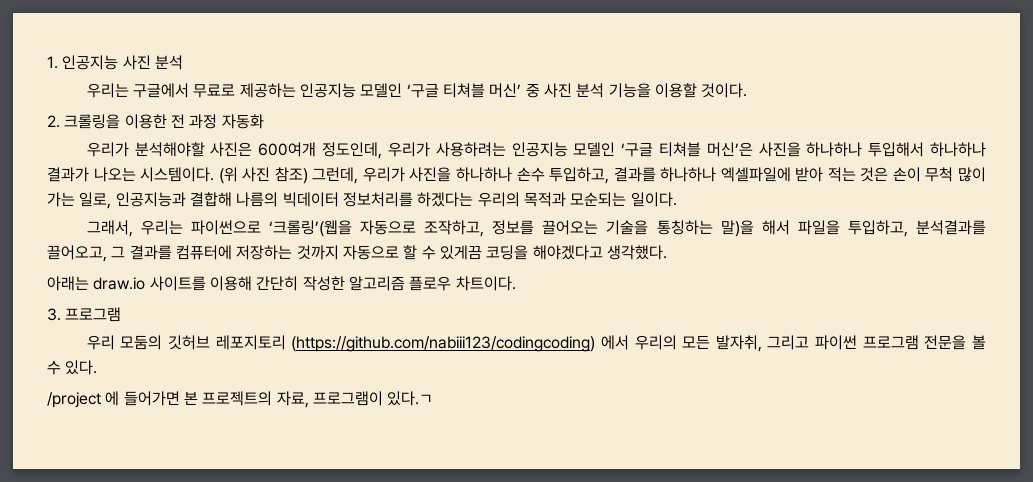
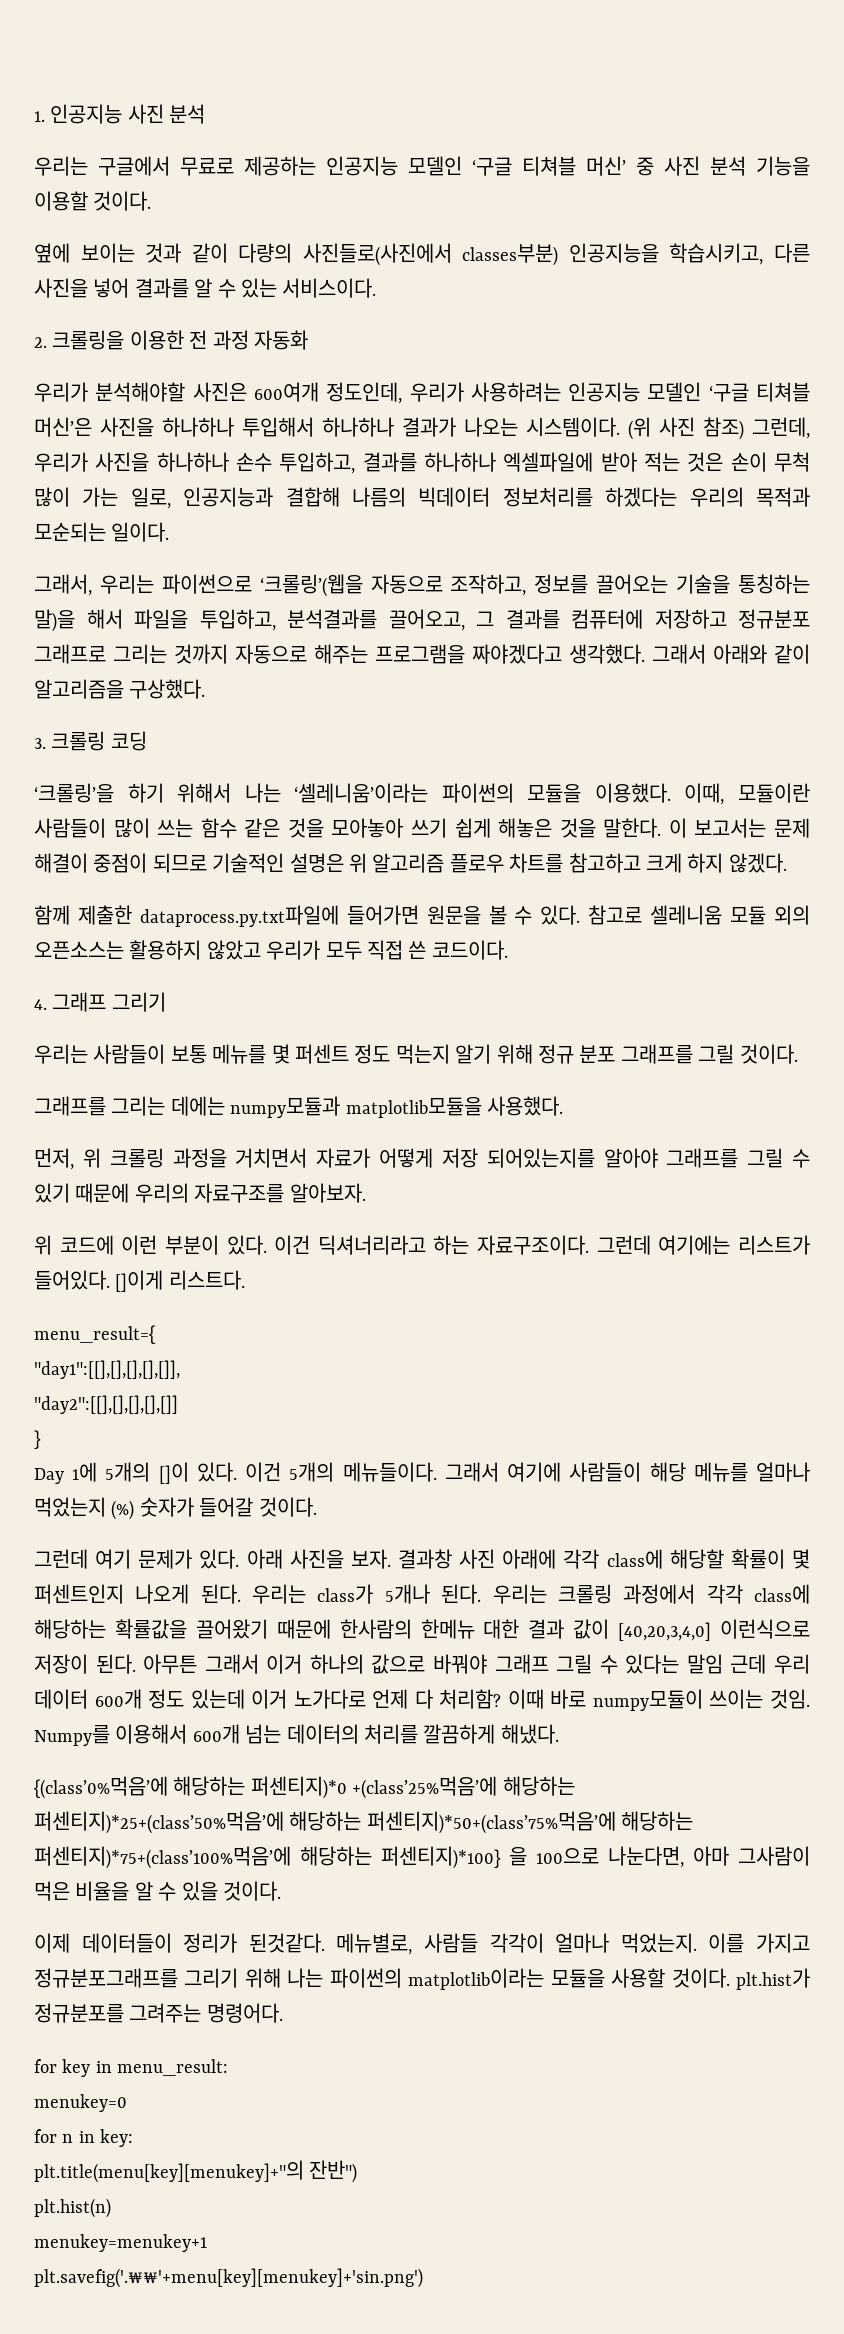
(748, 90) none -> [34,243,810,266] [34,278,377,298] // 옆에 보이는 것과 같이 다량의 사진들로(사진에서 classes부분) 인공지능을 학습시키고, 다른 사진을 넣어 결과를 알 수 있는 서비스이다.
[236,245,667,260] [47,276,516,291] [47,307,122,322] [86,335,987,352] [47,360,98,375] [47,391,434,408] 저장하는 것까지 자동으로 할 수 있게끔 코딩을 해야겠다고 생각했다. // 아래는 draw.io 사이트를 이용해 간단히 작성한 알고리즘 플로우 차트이다. // 3. 프로그램 // 우리 모둠의 깃허브 레포지토리 (https://github.com/nabiii123/codingcoding) 에서 우리의 모든 발자취, 그리고 파이썬 프로그램 전문을 볼 수 있다. // /project 에 들어가면 본 프로젝트의 자료, 프로그램이 있다.ㄱ -> [654,609,810,629] [34,644,810,664] [34,679,206,699] [34,731,147,751] [34,783,810,805] [34,818,810,838] [34,853,787,873] [34,905,810,927] [34,940,508,960] [34,992,166,1012] [34,1044,798,1064] [34,1096,563,1118] [34,1148,811,1170] [34,1183,366,1203] [34,1235,810,1255] [34,1270,245,1292] [34,1325,156,1344] [34,1360,180,1379] [34,1395,178,1414] [34,1430,41,1449] [34,1462,811,1484] [34,1497,317,1520] [34,1549,810,1569] [34,1584,811,1604] [34,1619,810,1641] [34,1654,810,1674] [34,1689,810,1711] [34,1724,559,1746] [34,1776,575,1799] [34,1811,694,1834] [34,1846,810,1869] [34,1881,281,1901] [34,1933,811,1955] [34,1968,810,1990] [34,2003,283,2023] [34,2059,229,2077] [34,2094,127,2112] [34,2129,134,2147] [34,2160,358,2183] [34,2198,111,2218] [34,2234,207,2252] [34,2268,423,2288] 저장하고 정규분포 그래프로 그리는 것까지 자동으로 해주는 프로그램을 짜야겠다고 생각했다. 그래서 아래와 같이 알고리즘을 구상했다. // 3. 크롤링 코딩 // ‘크롤링’을 하기 위해서 나는 ‘셀레니움’이라는 파이썬의 모듈을 이용했다. 이때, 모듈이란 사람들이 많이 쓰는 함수 같은 것을 모아놓아 쓰기 쉽게 해놓은 것을 말한다. 이 보고서는 문제 해결이 중점이 되므로 기술적인 설명은 위 알고리즘 플로우 차트를 참고하고 크게 하지 않겠다. // 함께 제출한 dataprocess.py.txt파일에 들어가면 원문을 볼 수 있다. 참고로 셀레니움 모듈 외의 오픈소스는 활용하지 않았고 우리가 모두 직접 쓴 코드이다. // 4. 그래프 그리기 // 우리는 사람들이 보통 메뉴를 몇 퍼센트 정도 먹는지 알기 위해 정규 분포 그래프를 그릴 것이다. // 그래프를 그리는 데에는 numpy모듈과 matplotlib모듈을 사용했다. // 먼저, 위 크롤링 과정을 거치면서 자료가 어떻게 저장 되어있는지를 알아야 그래프를 그릴 수 있기 때문에 우리의 자료구조를 알아보자. // 위 코드에 이런 부분이 있다. 이건 딕셔너리라고 하는 자료구조이다. 그런데 여기에는 리스트가 들어있다. []이게 리스트다. // menu_result={ // "day1":[[],[],[],[],[]], // "day2":[[],[],[],[],[]] // } // Day 1에 5개의 []이 있다. 이건 5개의 메뉴들이다. 그래서 여기에 사람들이 해당 메뉴를 얼마나 먹었는지 (%) 숫자가 들어갈 것이다. // 그런데 여기 문제가 있다. 아래 사진을 보자. 결과창 사진 아래에 각각 class에 해당할 확률이 몇 퍼센트인지 나오게 된다. 우리는 class가 5개나 된다. 우리는 크롤링 과정에서 각각 class에 해당하는 확률값을 끌어왔기 때문에 한사람의 한메뉴 대한 결과 값이 [40,20,3,4,0] 이런식으로 저장이 된다. 아무튼 그래서 이거 하나의 값으로 바꿔야 그래프 그릴 수 있다는 말임 근데 우리 데이터 600개 정도 있는데 이거 노가다로 언제 다 처리함? 이때 바로 numpy모듈이 쓰이는 것임. Numpy를 이용해서 600개 넘는 데이터의 처리를 깔끔하게 해냈다. // {(class’0%먹음’에 해당하는 퍼센티지)*0 +(class’25%먹음’에 해당하는 퍼센티지)*25+(class’50%먹음’에 해당하는 퍼센티지)*50+(class’75%먹음’에 해당하는 퍼센티지)*75+(class’100%먹음’에 해당하는 퍼센티지)*100} 을 100으로 나눈다면, 아마 그사람이 먹은 비율을 알 수 있을 것이다. // 이제 데이터들이 정리가 된것같다. 메뉴별로, 사람들 각각이 얼마나 먹었는지. 이를 가지고 정규분포그래프를 그리기 위해 나는 파이썬의 matplotlib이라는 모듈을 사용할 것이다. plt.hist가 정규분포를 그려주는 명령어다. // for key in menu_result: // menukey=0 // for n in key: // plt.title(menu[key][menukey]+"의 잔반") // plt.hist(n) // menukey=menukey+1 // plt.savefig('.₩₩'+menu[key][menukey]+'sin.png')

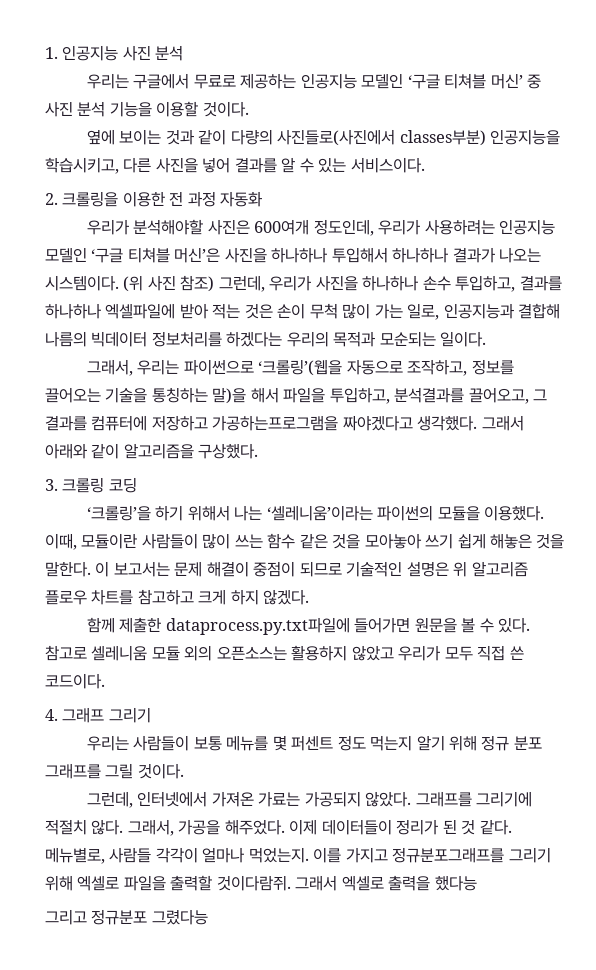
[738,609,810,629] [34,644,465,664] 정규분포 그래프로 그리는 것까지 자동으로 해주는 프로그램을 -> [212,415,339,431] 가공하는프로그램을
[34,1096,563,1118] [34,1148,811,1170] [34,1183,366,1203] [34,1235,810,1255] [34,1270,245,1292] [34,1325,156,1344] [34,1360,180,1379] [34,1395,178,1414] [34,1430,41,1449] [34,1462,811,1484] [34,1497,317,1520] [34,1549,810,1569] [34,1584,811,1604] [34,1619,810,1641] [34,1654,810,1674] [34,1689,810,1711] [34,1724,559,1746] [34,1776,575,1799] [34,1811,694,1834] [34,1846,810,1869] [34,1881,281,1901] [34,1933,325,1953] 그래프를 그리는 데에는 numpy모듈과 matplotlib모듈을 사용했다. // 먼저, 위 크롤링 과정을 거치면서 자료가 어떻게 저장 되어있는지를 알아야 그래프를 그릴 수 있기 때문에 우리의 자료구조를 알아보자. // 위 코드에 이런 부분이 있다. 이건 딕셔너리라고 하는 자료구조이다. 그런데 여기에는 리스트가 들어있다. []이게 리스트다. // menu_result={ // "day1":[[],[],[],[],[]], // "day2":[[],[],[],[],[]] // } // Day 1에 5개의 []이 있다. 이건 5개의 메뉴들이다. 그래서 여기에 사람들이 해당 메뉴를 얼마나 먹었는지 (%) 숫자가 들어갈 것이다. // 그런데 여기 문제가 있다. 아래 사진을 보자. 결과창 사진 아래에 각각 class에 해당할 확률이 몇 퍼센트인지 나오게 된다. 우리는 class가 5개나 된다. 우리는 크롤링 과정에서 각각 class에 해당하는 확률값을 끌어왔기 때문에 한사람의 한메뉴 대한 결과 값이 [40,20,3,4,0] 이런식으로 저장이 된다. 아무튼 그래서 이거 하나의 값으로 바꿔야 그래프 그릴 수 있다는 말임 근데 우리 데이터 600개 정도 있는데 이거 노가다로 언제 다 처리함? 이때 바로 numpy모듈이 쓰이는 것임. Numpy를 이용해서 600개 넘는 데이터의 처리를 깔끔하게 해냈다. // {(class’0%먹음’에 해당하는 퍼센티지)*0 +(class’25%먹음’에 해당하는 퍼센티지)*25+(class’50%먹음’에 해당하는 퍼센티지)*50+(class’75%먹음’에 해당하는 퍼센티지)*75+(class’100%먹음’에 해당하는 퍼센티지)*100} 을 100으로 나눈다면, 아마 그사람이 먹은 비율을 알 수 있을 것이다. // 이제 데이터들이 정리가 된것같다. -> [86,791,533,808] [45,819,512,836] 그런데, 인터넷에서 가져온 가료는 가공되지 않았다. 그래프를 그리기에 적절치 않다. 그래서, 가공을 해주었다. 이제 데이터들이 정리가 된 것 같다.
[287,1968,810,1990] [34,2003,283,2023] [34,2059,229,2077] [34,2094,127,2112] [34,2129,134,2147] [34,2160,358,2183] [34,2198,111,2218] [34,2234,207,2252] [34,2268,423,2288] 나는 파이썬의 matplotlib이라는 모듈을 사용할 것이다. plt.hist가 정규분포를 그려주는 명령어다. // for key in menu_result: // menukey=0 // for n in key: // plt.title(menu[key][menukey]+"의 잔반") // plt.hist(n) // menukey=menukey+1 // plt.savefig('.₩₩'+menu[key][menukey]+'sin.png') -> [77,875,477,891] [45,909,208,925] 엑셀로 파일을 출력할 것이다람쥐. 그래서 엑셀로 출력을 했다능 // 그리고 정규분포 그렸다능

